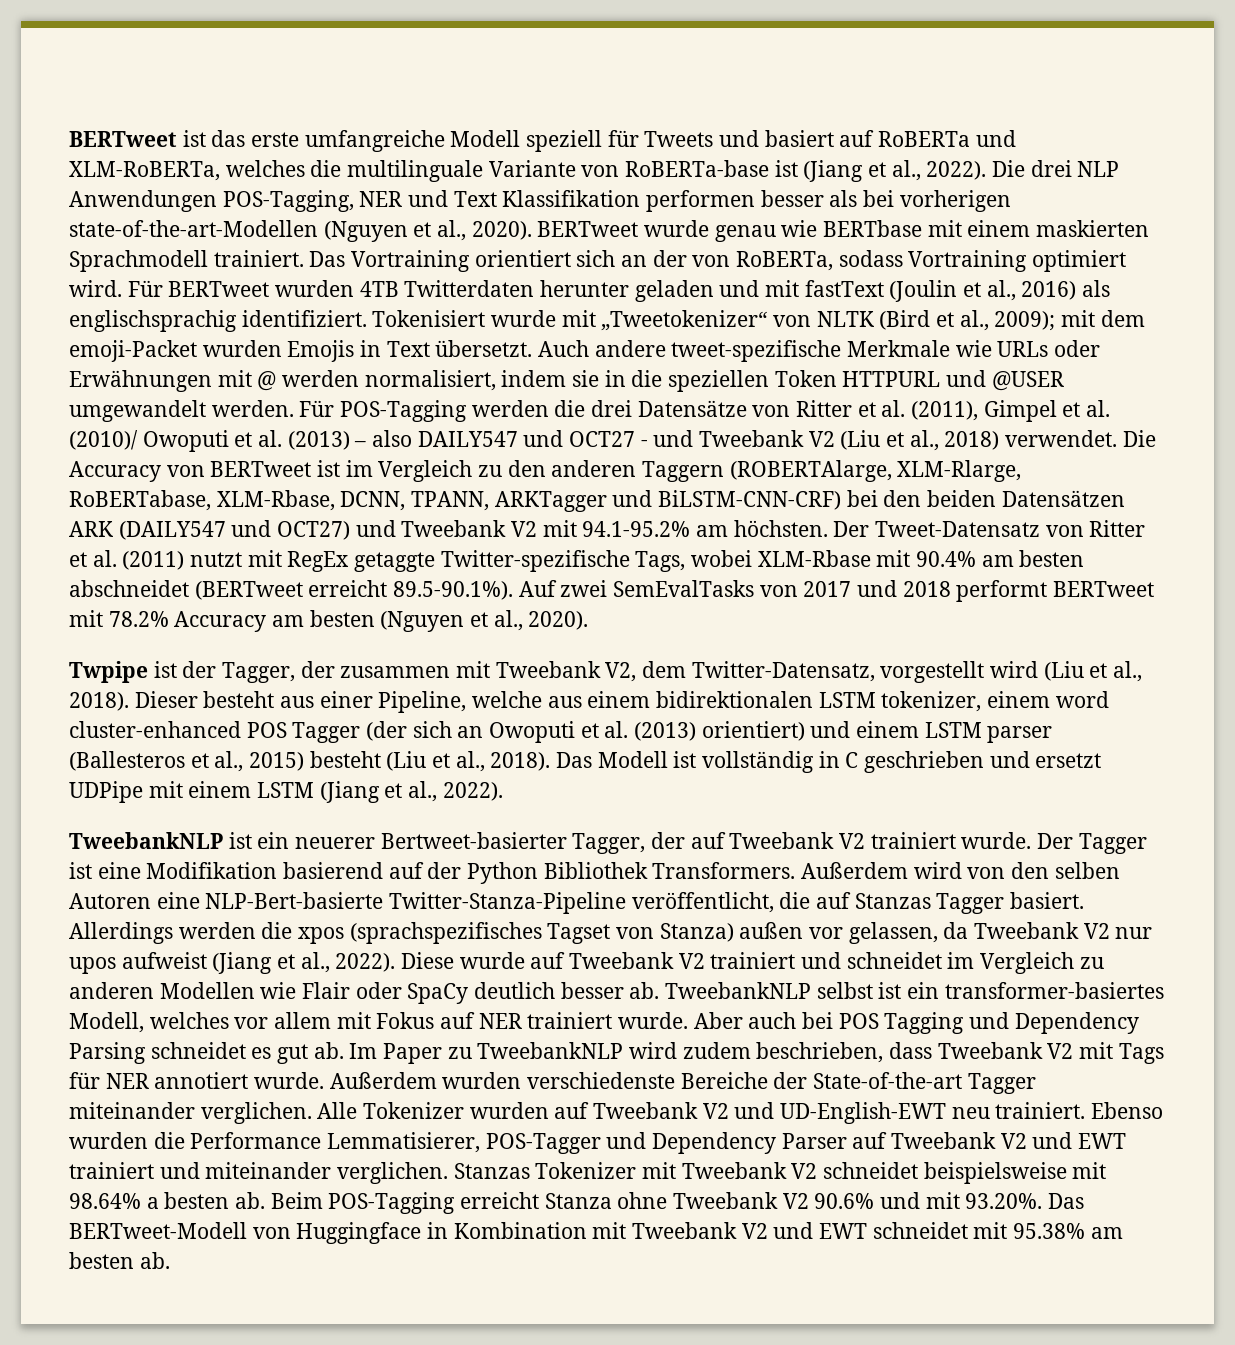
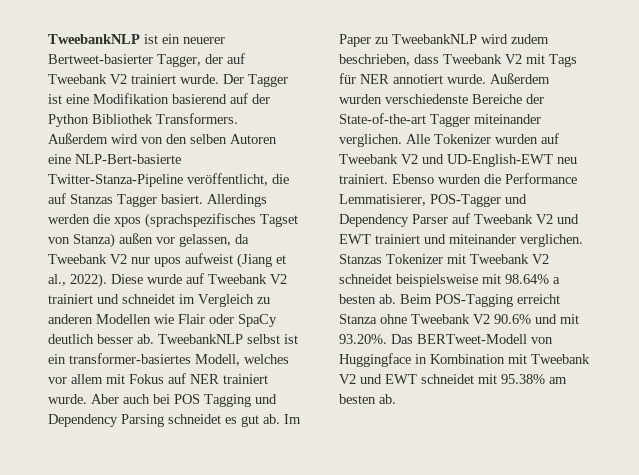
[69,130,1016,152] [69,160,1120,182] [69,190,1011,212] [69,220,1150,242] [69,250,1127,272] [69,280,1111,302] [69,310,1145,332] [69,340,1101,362] [69,370,1064,392] [69,400,1111,422] [69,430,1156,452] [69,460,1022,482] [69,490,1125,512] [69,520,1146,540] [69,550,1085,572] [69,580,1155,602] [69,610,589,632] [69,661,1143,683] [69,691,1109,713] [69,721,1053,743] [69,751,1102,773] [69,781,503,803] BERTweet ist das erste umfangreiche Modell speziell für Tweets und basiert auf RoBERTa und XLM-RoBERTa, welches die multilinguale Variante von RoBERTa-base ist (Jiang et al., 2022). Die drei NLP Anwendungen POS-Tagging, NER und Text Klassifikation performen besser als bei vorherigen state-of-the-art-Modellen (Nguyen et al., 2020). BERTweet wurde genau wie BERTbase mit einem maskierten Sprachmodell trainiert. Das Vortraining orientiert sich an der von RoBERTa, sodass Vortraining optimiert wird. Für BERTweet wurden 4TB Twitterdaten herunter geladen und mit fastText (Joulin et al., 2016) als englischsprachig identifiziert. Tokenisiert wurde mit „Tweetokenizer“ von NLTK (Bird et al., 2009); mit dem emoji-Packet wurden Emojis in Text übersetzt. Auch andere tweet-spezifische Merkmale wie URLs oder Erwähnungen mit @ werden normalisiert, indem sie in die speziellen Token HTTPURL und @USER umgewandelt werden. Für POS-Tagging werden die drei Datensätze von Ritter et al. (2011), Gimpel et al. (2010)/ Owoputi et al. (2013) – also DAILY547 und OCT27 - und Tweebank V2 (Liu et al., 2018) verwendet. Die Accuracy von BERTweet ist im Vergleich zu den anderen Taggern (ROBERTAlarge, XLM-Rlarge, RoBERTabase, XLM-Rbase, DCNN, TPANN, ARKTagger und BiLSTM-CNN-CRF) bei den beiden Datensätzen ARK (DAILY547 und OCT27) und Tweebank V2 mit 94.1-95.2% am höchsten. Der Tweet-Datensatz von Ritter et al. (2011) nutzt mit RegEx getaggte Twitter-spezifische Tags, wobei XLM-Rbase mit 90.4% am besten abschneidet (BERTweet erreicht 89.5-90.1%). Auf zwei SemEvalTasks von 2017 und 2018 performt BERTweet mit 78.2% Accuracy am besten (Nguyen et al., 2020). // Twpipe ist der Tagger, der zusammen mit Tweebank V2, dem Twitter-Datensatz, vorgestellt wird (Liu et al., 2018). Dieser besteht aus einer Pipeline, welche aus einem bidirektionalen LSTM tokenizer, einem word cluster-enhanced POS Tagger (der sich an Owoputi et al. (2013) orientiert) und einem LSTM parser (Ballesteros et al., 2015) besteht (Liu et al., 2018). Das Modell ist vollständig in C geschrieben und ersetzt UDPipe mit einem LSTM (Jiang et al., 2022). // -> (48, 39) none

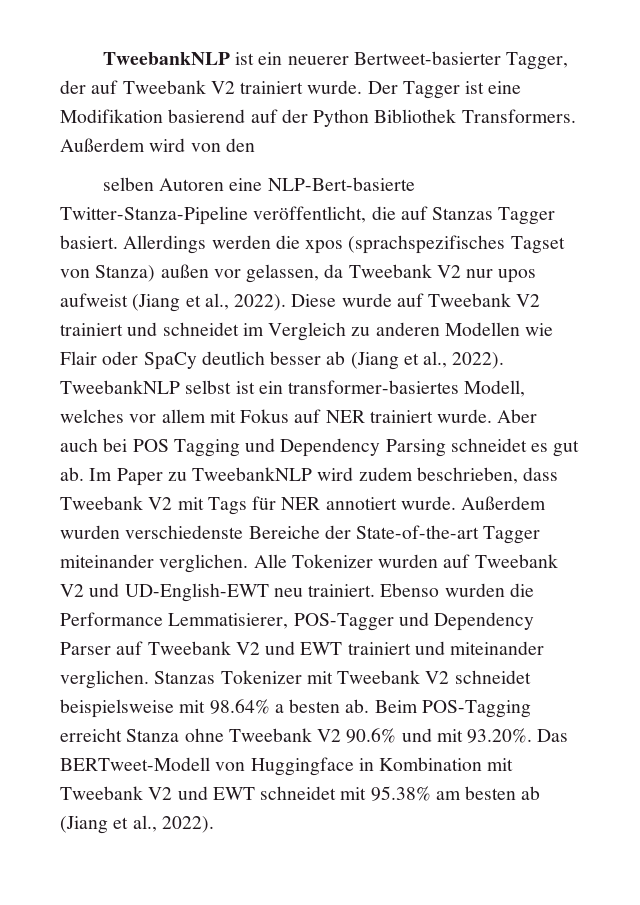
(187, 139) none -> (255, 145) //
[137,334,154,344] ab. -> [326,351,505,370] ab (Jiang et al., 2022).
[379,394,396,404] ab. -> [521,786,541,800] [60,815,214,834] ab (Jiang et al., 2022).

